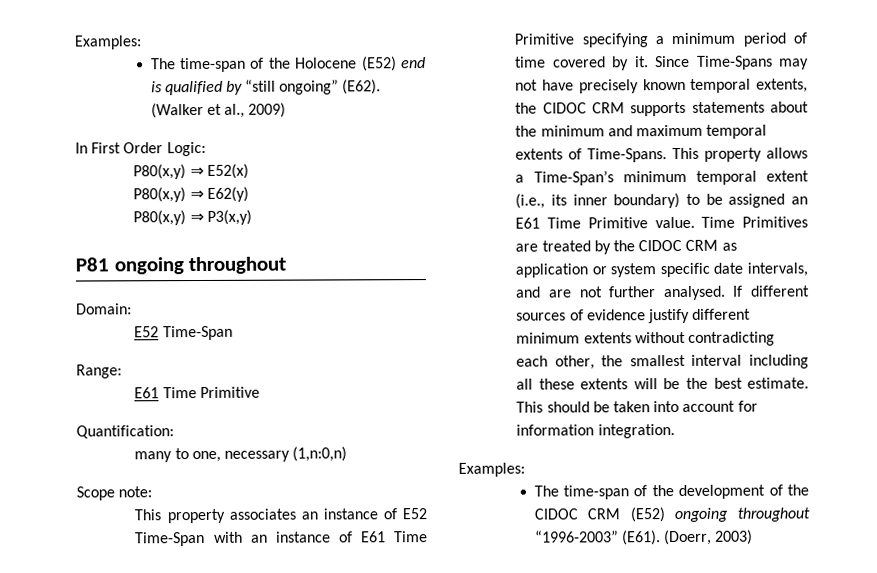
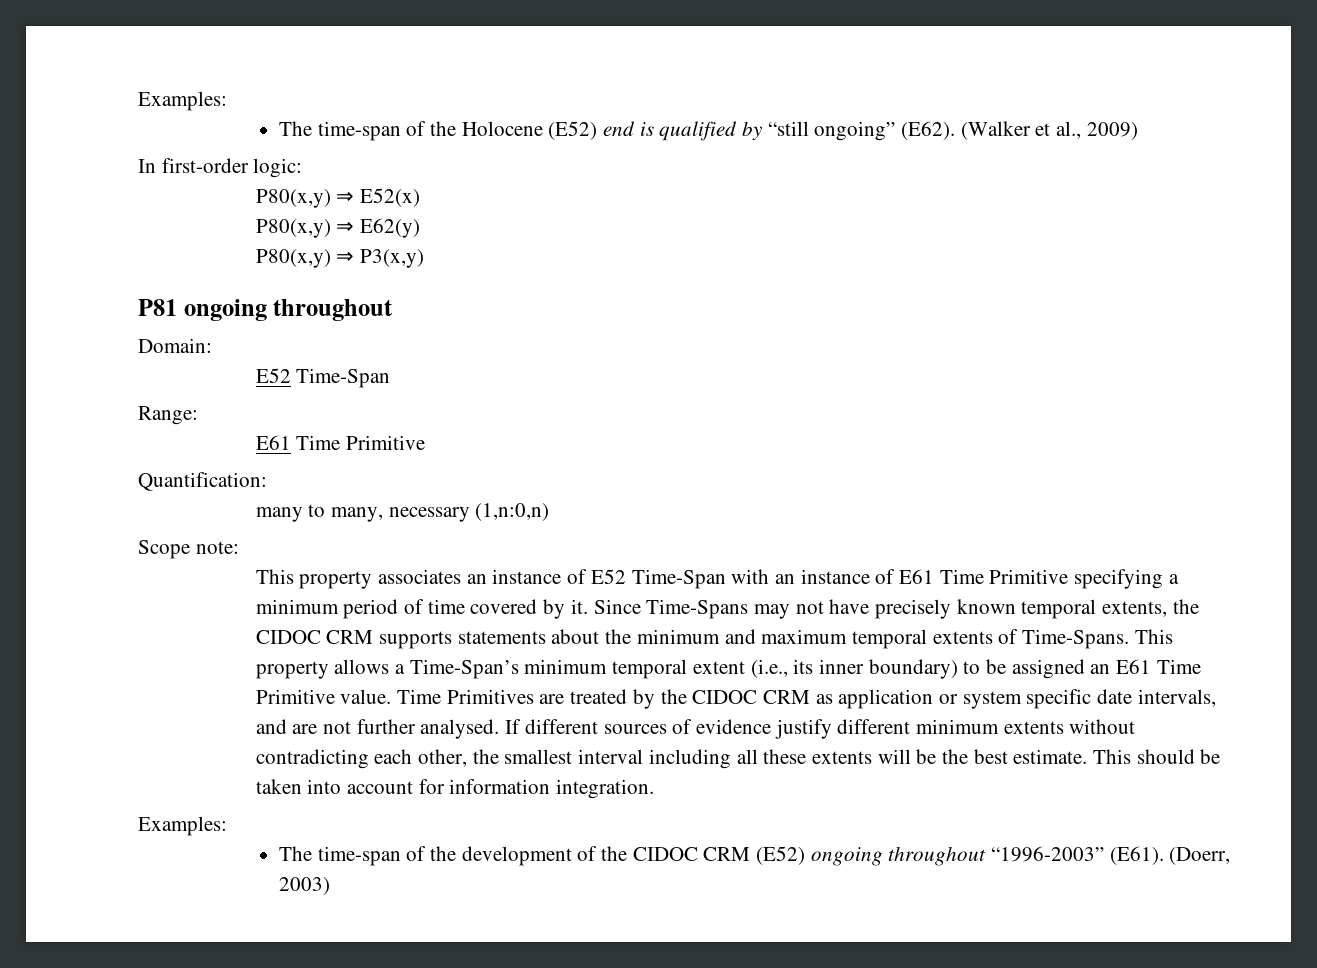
[91,141,206,157] First Order Logic: -> [161,158,303,178] first-order logic:
[191,450,221,463] one, -> [331,507,384,522] many,

